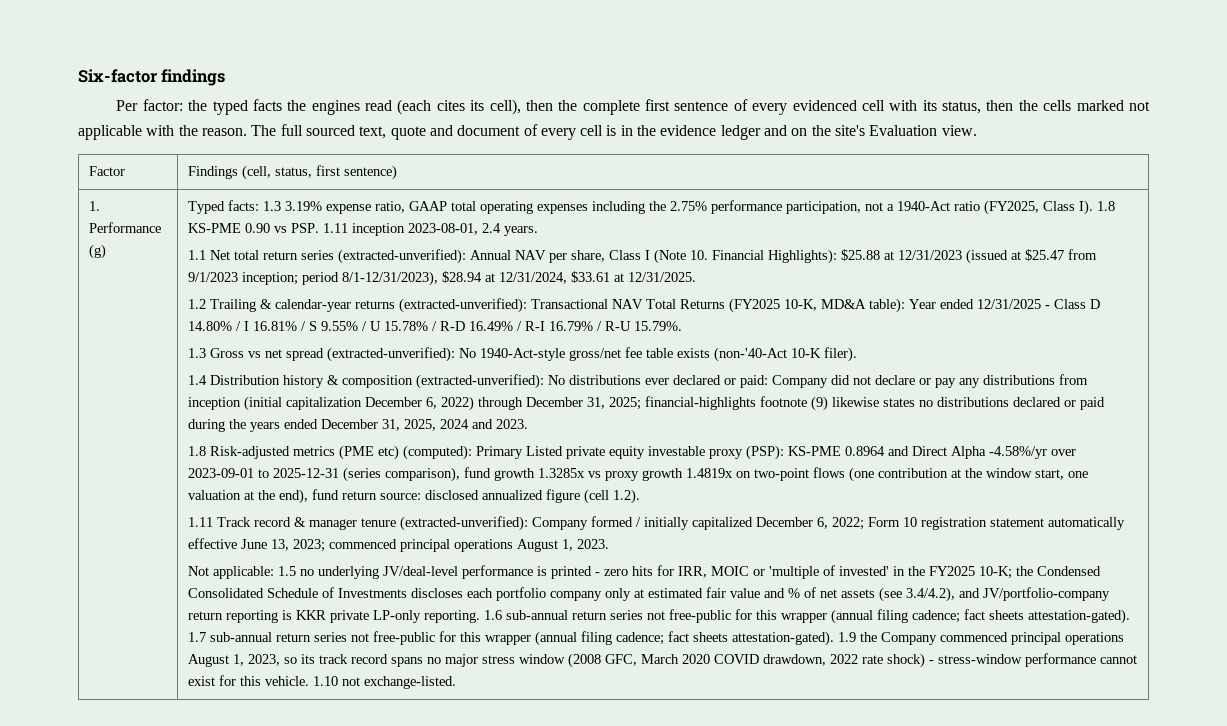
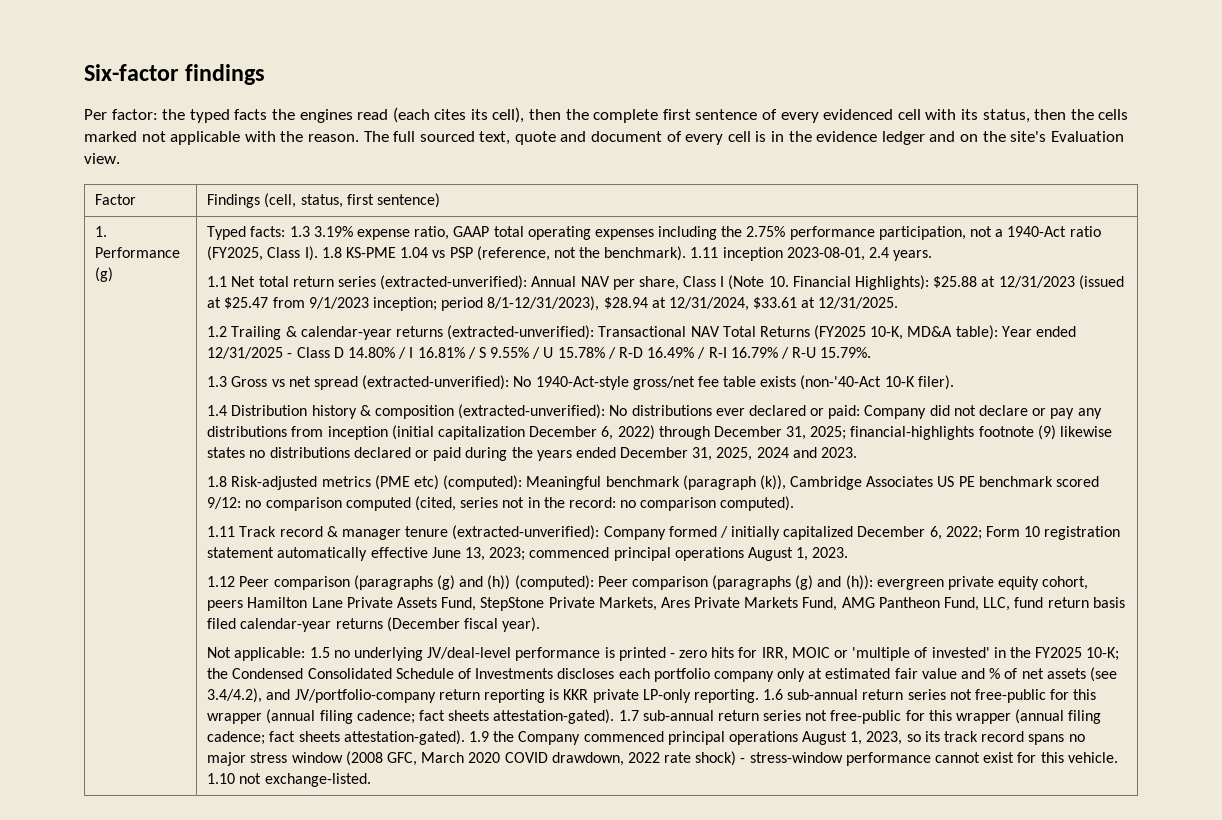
[244,223,319,233] 0.90 vs PSP. -> [400,246,687,261] 1.04 vs PSP (reference, not the benchmark).
[475,445,1076,460] [187,467,1088,482] [187,489,640,504] Primary Listed private equity investable proxy (PSP): KS-PME 0.8964 and Direct Alpha -4.58%/yr over 2023-09-01 to 2025-12-31 (series comparison), fund growth 1.3285x vs proxy growth 1.4819x on two-point flows (one contribution at the window start, one valuation at the end), fund return source: disclosed annualized figure (cell 1.2). -> [526,475,1100,490] [207,496,795,511] Meaningful benchmark (paragraph (k)), Cambridge Associates US PE benchmark scored 9/12: no comparison computed (cited, series not in the record: no comparison computed).
(609, 544) none -> [207,575,1089,590] [207,597,1125,611] [207,617,541,632] // 1.12 Peer comparison (paragraphs (g) and (h)) (computed): Peer comparison (paragraphs (g) and (h)): evergreen private equity cohort, peers Hamilton Lane Private Assets Fund, StepStone Private Markets, Ares Private Markets Fund, AMG Pantheon Fund, LLC, fund return basis filed calendar-year returns (December fiscal year).

